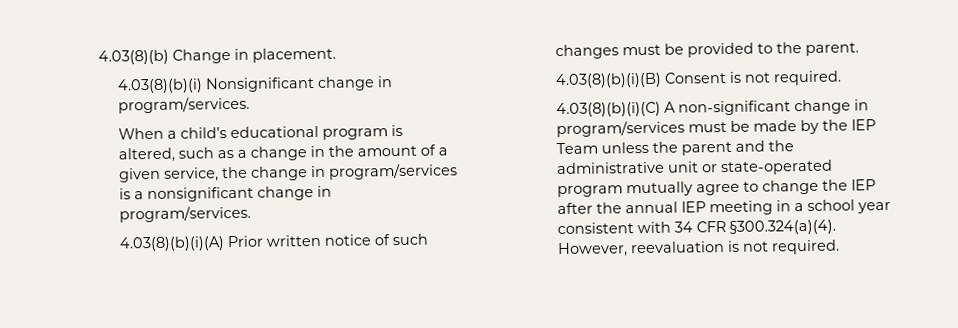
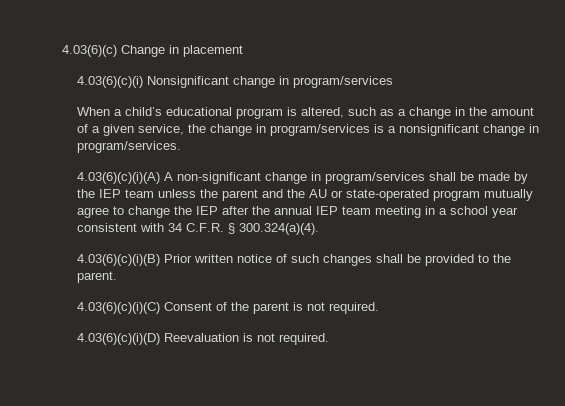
[98,49,170,65] 4.03(8)(b) -> [62,45,118,57] 4.03(6)(c)
[252,47,337,63] [116,78,203,94] placement. // 4.03(8)(b)(i) -> [183,45,244,57] [77,76,144,88] placement // 4.03(6)(c)(i)
[117,96,250,114] program/services. -> [293,76,394,88] program/services
[118,233,428,252] [554,42,859,60] [554,70,842,89] [555,101,661,118] 4.03(8)(b)(i)(A) Prior written notice of such changes must be provided to the parent. // 4.03(8)(b)(i)(B) Consent is not required. // 4.03(8)(b)(i)(C) -> [77,172,161,184] 4.03(6)(c)(i)(A)
[687,121,727,133] must -> [429,172,457,181] shall
[555,142,598,155] Team -> [125,189,155,198] team
[555,161,699,175] administrative unit -> [309,189,328,198] AU
(706, 207) none -> [342,206,372,215] team
[695,219,836,235] [556,241,725,258] CFR §300.324(a)(4). However, reevaluation -> [186,223,320,235] [77,254,512,266] [77,271,118,283] [77,302,380,314] [77,333,240,345] C.F.R. § 300.324(a)(4). // 4.03(6)(c)(i)(B) Prior written notice of such changes shall be provided to the parent. // 4.03(6)(c)(i)(C) Consent of the parent is not required. // 4.03(6)(c)(i)(D) Reevaluation

